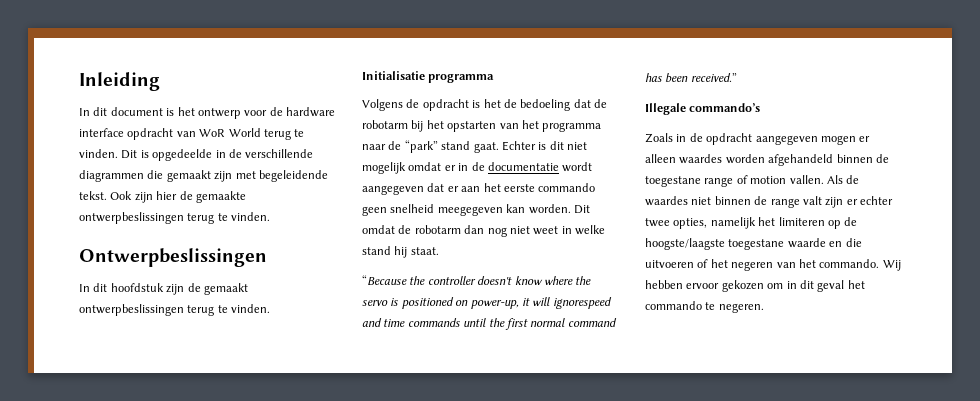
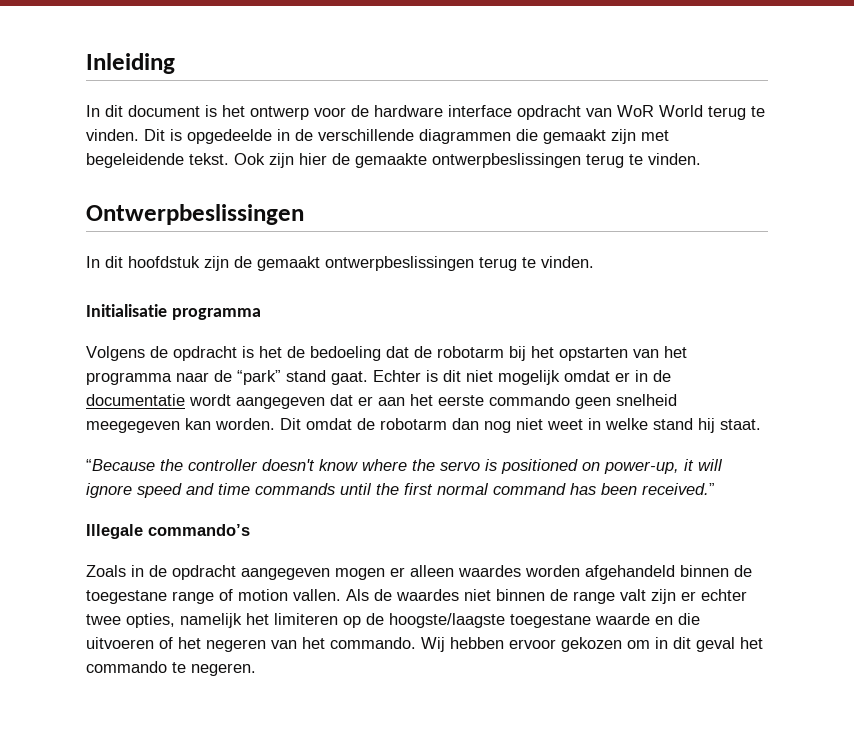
[552,297,612,309] ignorespeed -> [86,483,182,498] ignore speed

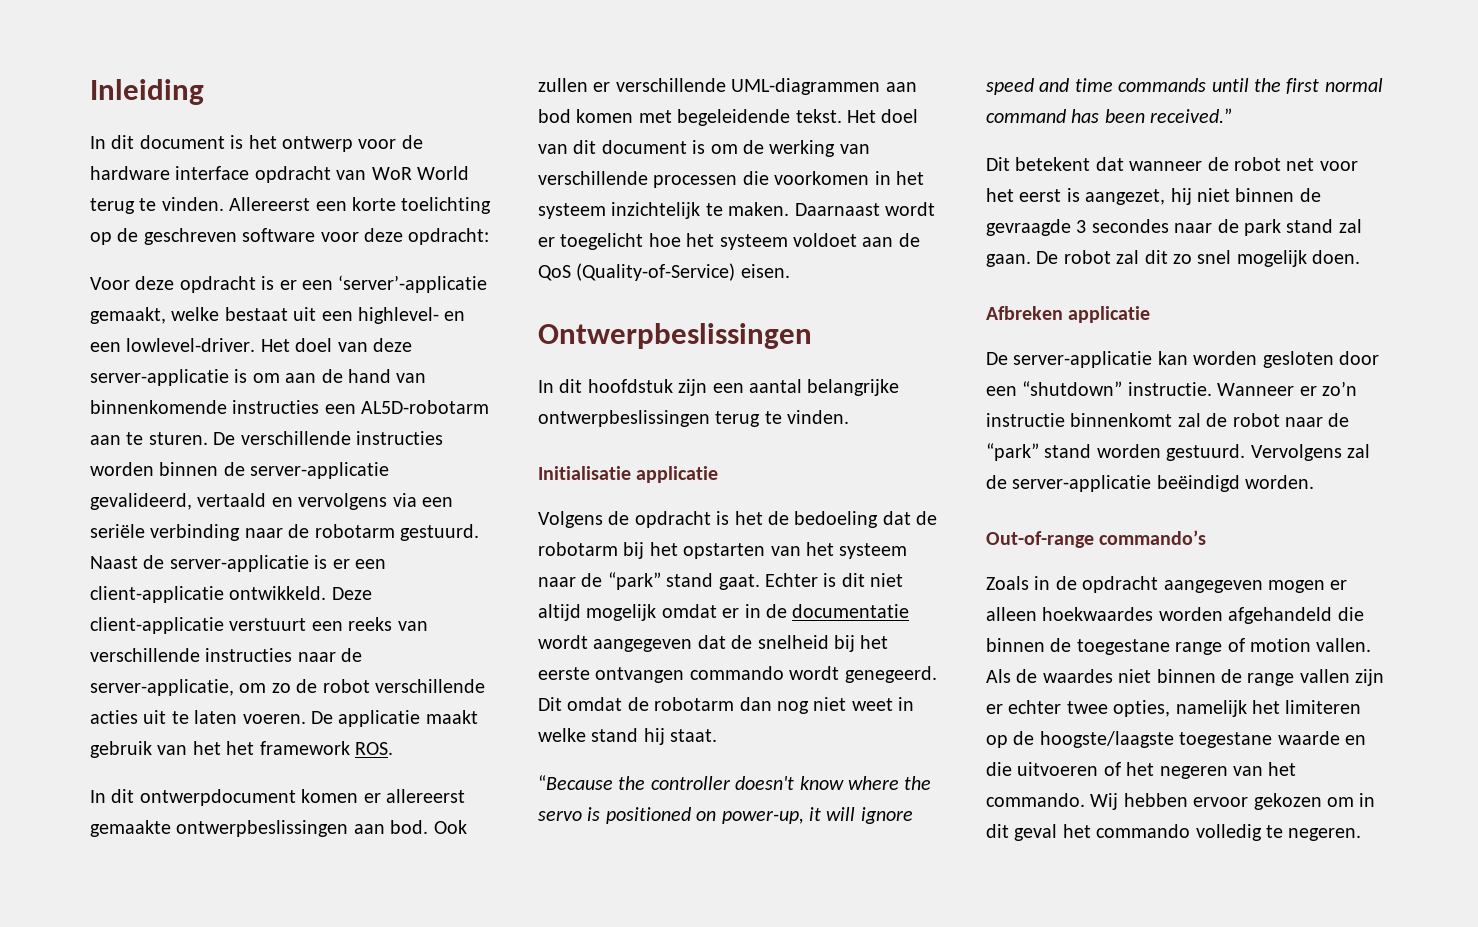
[144,129,669,144] [86,153,701,168] Dit is opgedeelde in de verschillende diagrammen die gemaakt zijn met begeleidende tekst. Ook zijn hier de gemaakte ontwerpbeslissingen terug te vinden. -> [229,197,492,214] [90,228,490,245] [90,275,488,293] [90,307,466,324] [90,338,412,352] [90,369,427,386] [90,400,490,414] [90,431,443,445] [90,462,390,479] [90,493,453,510] [90,524,479,541] [90,555,386,572] [90,586,372,603] [90,617,428,634] [90,648,363,662] [90,679,485,696] [90,710,478,727] [90,741,393,758] [90,789,465,806] [90,820,467,837] [538,78,917,95] [538,109,919,126] [538,140,870,157] [538,171,924,188] [538,202,935,219] [538,233,920,250] [538,263,790,281] Allereerst een korte toelichting op de geschreven software voor deze opdracht: // Voor deze opdracht is er een ‘server’-applicatie gemaakt, welke bestaat uit een highlevel- en een lowlevel-driver. Het doel van deze server-applicatie is om aan de hand van binnenkomende instructies een AL5D-robotarm aan te sturen. De verschillende instructies worden binnen de server-applicatie gevalideerd, vertaald en vervolgens via een seriële verbinding naar de robotarm gestuurd. Naast de server-applicatie is er een client-applicatie ontwikkeld. Deze client-applicatie verstuurt een reeks van verschillende instructies naar de server-applicatie, om zo de robot verschillende acties uit te laten voeren. De applicatie maakt gebruik van het het framework ROS. // In dit ontwerpdocument komen er allereerst gemaakte ontwerpbeslissingen aan bod. Ook zullen er verschillende UML-diagrammen aan bod komen met begeleidende tekst. Het doel van dit document is om de werking van verschillende processen die voorkomen in het systeem inzichtelijk te maken. Daarnaast wordt er toegelicht hoe het systeem voldoet aan de QoS (Quality-of-Service) eisen.
[234,256,320,271] de gemaakt -> [712,379,900,396] een aantal belangrijke
[171,308,261,320] programma -> [636,466,719,483] applicatie
[86,372,172,385] programma -> [839,543,908,559] systeem
(493, 376) none -> [538,604,581,621] altijd
[358,394,677,409] [86,418,275,433] er aan het eerste commando geen snelheid meegegeven kan worden. -> [731,635,889,652] [538,666,937,683] de snelheid bij het eerste ontvangen commando wordt genegeerd.
[86,524,143,539] Illegale -> [986,157,1358,171] [986,188,1321,205] [986,219,1362,236] [986,250,1361,267] [986,306,1151,323] [986,351,1379,368] [986,381,1357,396] [986,413,1350,427] [986,443,1370,461] [986,475,1315,492] [986,531,1094,548] Dit betekent dat wanneer de robot net voor het eerst is aangezet, hij niet binnen de gevraagde 3 secondes naar de park stand zal gaan. De robot zal dit zo snel mogelijk doen. // Afbreken applicatie // De server-applicatie kan worden gesloten door een “shutdown” instructie. Wanneer er zo’n instructie binnenkomt zal de robot naar de “park” stand worden gestuurd. Vervolgens zal de server-applicatie beëindigd worden. // Out-of-range
[458,565,521,577] waardes -> [1042,607,1154,621] hoekwaardes
(675, 572) none -> [1337,607,1364,621] die
[620,589,646,601] valt -> [1299,669,1350,683] vallen
(167, 667) none -> [1195,824,1262,841] volledig

